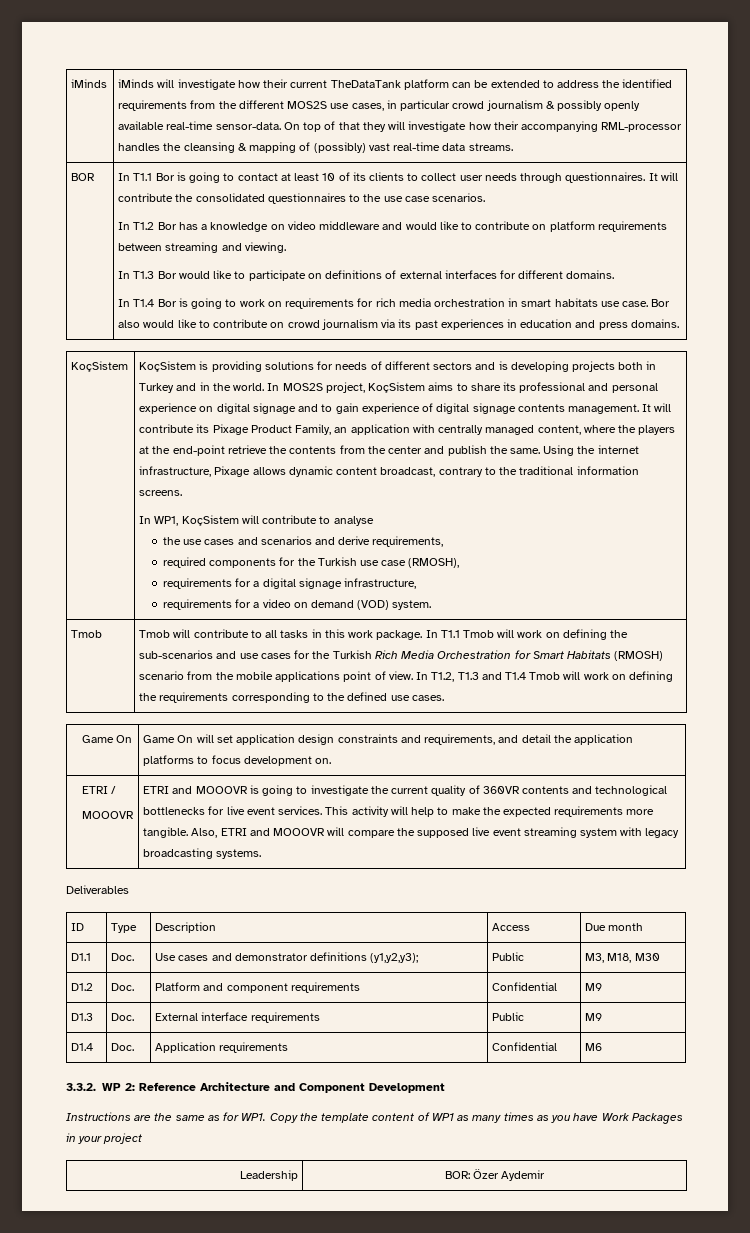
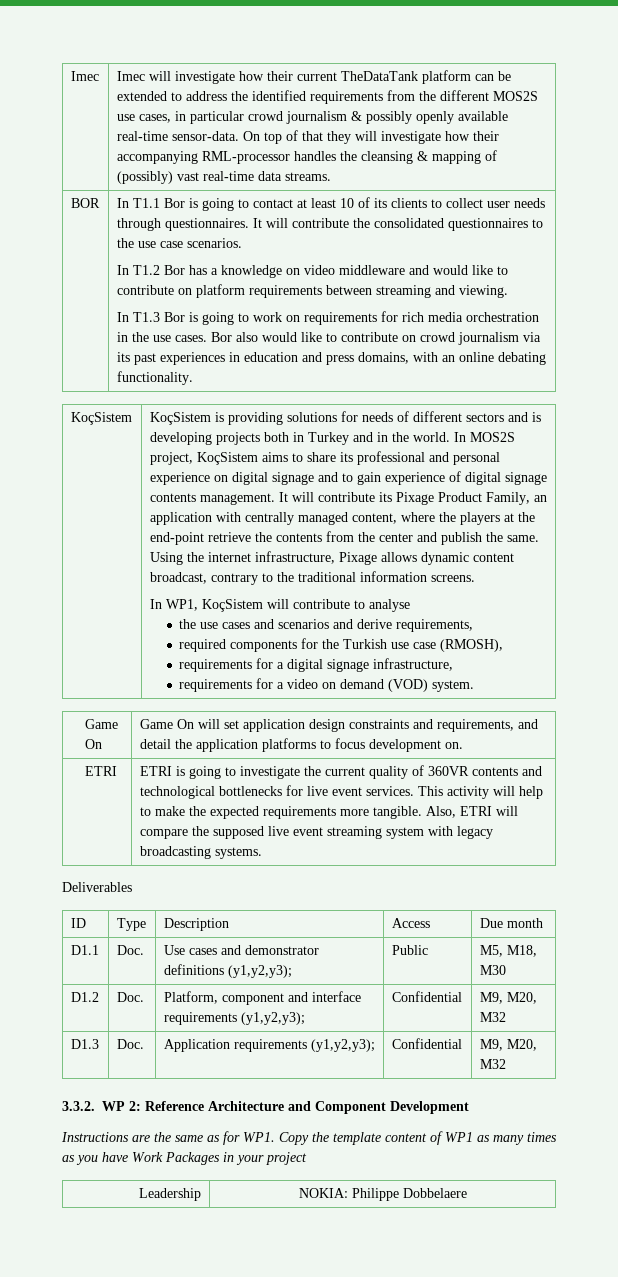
[71,79,108,88] [118,79,155,88] iMinds | iMinds -> [70,71,99,81] [116,71,145,81] Imec | Imec
[178,270,615,281] [118,299,177,307] would like to participate on definitions of external interfaces for different domains. // In T1.4 Bor -> (185, 317) none
[521,298,649,307] smart habitats use case. -> [131,332,207,342] the use cases.
[630,319,679,328] domains. -> [357,352,546,365] [116,371,193,385] domains, with an online debating functionality.
[71,630,103,638] [139,629,629,640] [139,650,664,661] [139,671,674,682] [139,692,444,703] // Tmob | Tmob will contribute to all tasks in this work package. In T1.1 Tmob will work on defining the sub-scenarios and use cases for the Turkish Rich Media Orchestration for Smart Habitats (RMOSH) scenario from the mobile applications point of view. In T1.2, T1.3 and T1.4 Tmob will work on defining the requirements corresponding to the defined use cases. -> (475, 686) none
[110,786,116,794] [81,811,134,819] [143,786,248,794] / // MOOOVR | ETRI and MOOOVR -> [139,766,172,776] | ETRI
[249,828,326,836] and MOOOVR -> (492, 811) none
[585,953,605,963] M3, -> [479,945,503,957] M5,
[155,982,360,993] [492,982,558,991] [585,983,603,991] Platform and component requirements | Confidential | M9 -> [163,991,361,1005] [163,1012,305,1025] [391,991,462,1002] [479,992,537,1004] [479,1012,506,1022] Platform, component and interface requirements (y1,y2,y3); | Confidential | M9, M20, M32
[155,1012,320,1023] [492,1012,525,1021] [585,1013,603,1021] [71,1043,94,1051] [111,1043,135,1051] | External interface requirements | Public | M9 // D1.4 | Doc. -> (144, 1044) none
[492,1042,558,1051] [585,1043,603,1051] | Confidential | M6 -> [310,1039,375,1052] [391,1038,462,1049] [479,1039,537,1051] [479,1059,506,1069] (y1,y2,y3); | Confidential | M9, M20, M32
[444,1169,546,1181] BOR: Özer Aydemir -> [298,1188,467,1201] NOKIA: Philippe Dobbelaere

